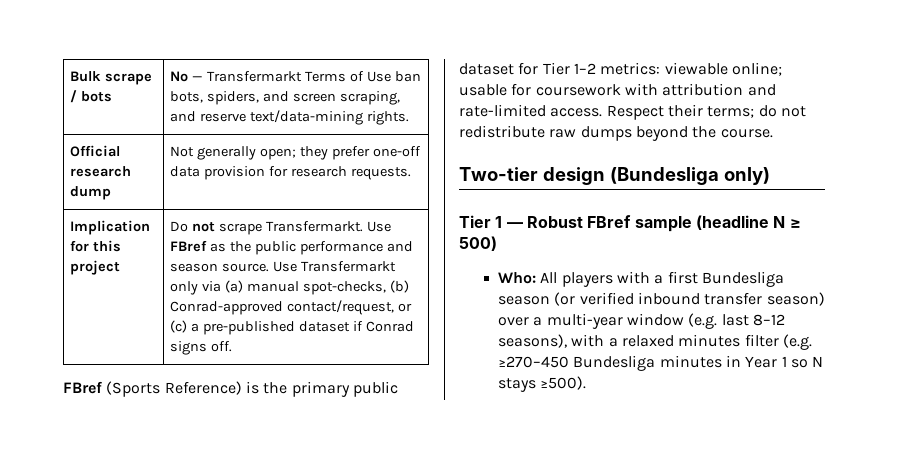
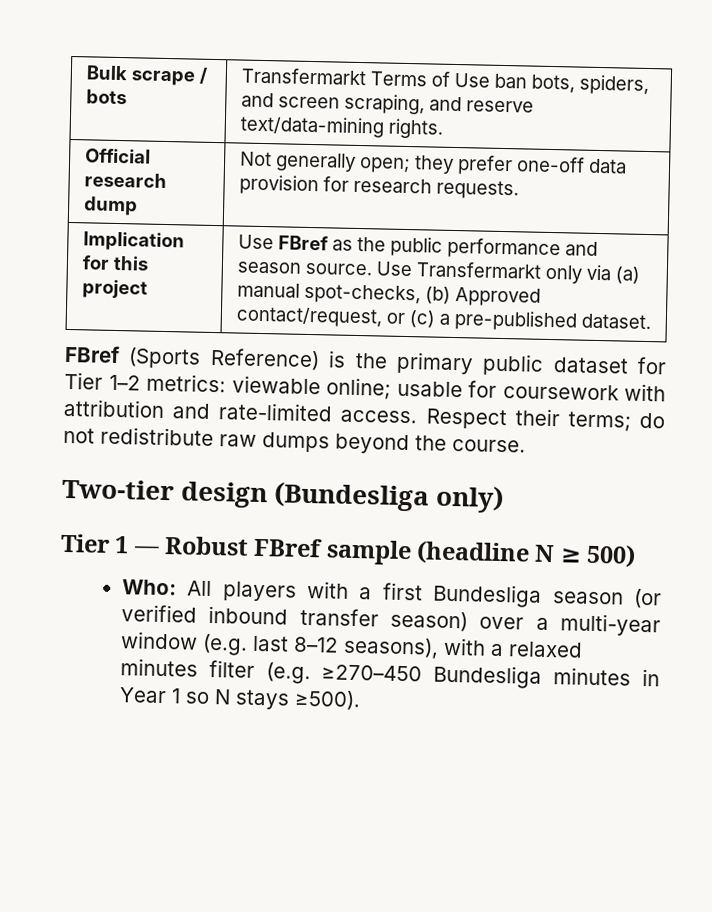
[170,71,204,82] No — -> (127, 97) none
[170,221,363,235] Do not scrape Transfermarkt. -> (148, 289) none
[170,301,284,315] Conrad-approved -> [454,287,541,307] Approved
[298,321,414,332] [170,341,233,355] dataset if Conrad signs off. -> [580,313,651,330] dataset.

